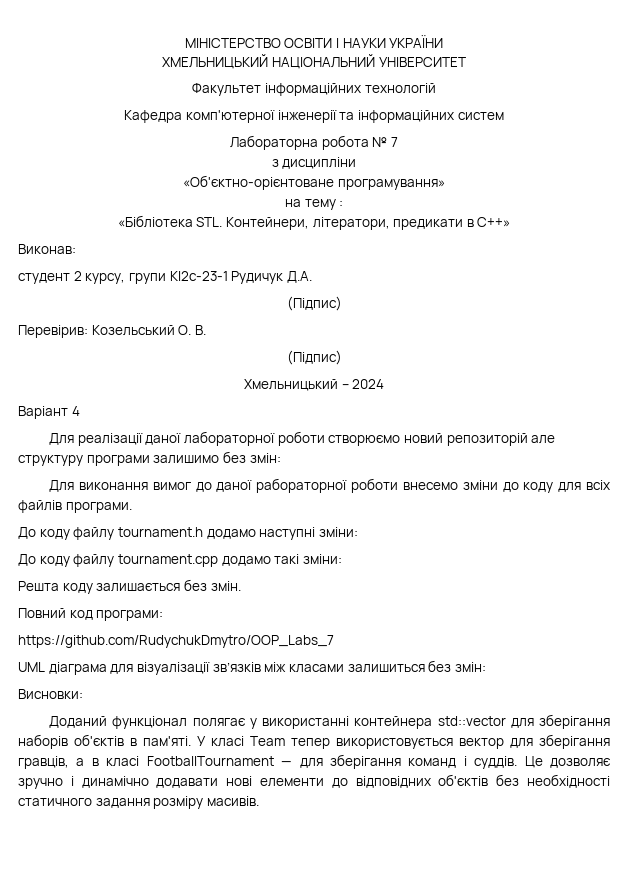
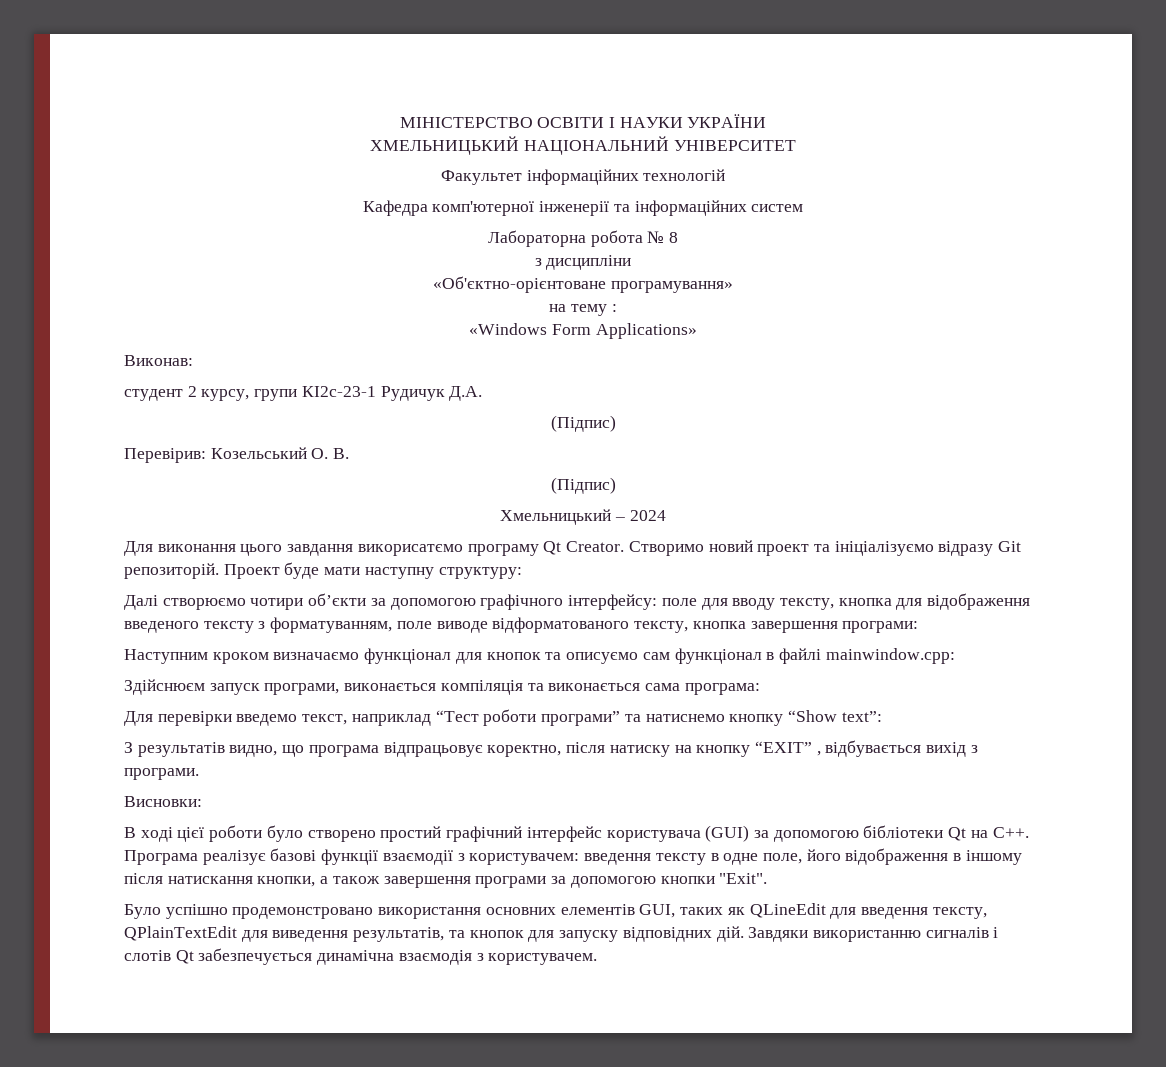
[390,137,398,147] 7 -> [669,232,679,243] 8
[117,215,511,230] «Бібліотека STL. Контейнери, літератори, предикати в С++» -> [469,323,697,339] «Windows Form Applications»
[18,406,80,419] [49,431,556,446] [18,451,281,466] [49,478,611,493] [18,500,132,513] [18,527,358,540] [18,554,342,567] [18,579,241,594] [18,608,164,621] [18,635,334,648] [18,660,486,675] [18,689,83,699] [49,714,610,729] [18,734,610,749] [18,754,612,769] [18,774,611,789] [18,796,259,809] Варіант 4 // Для реалізації даної лабораторної роботи створюємо новий репозиторій але структуру програми залишимо без змін: // Для виконання вимог до даної рабораторної роботи внесемо зміни до коду для всіх файлів програми. // До коду файлу tournament.h додамо наступні зміни: // До коду файлу tournament.cpp додамо такі зміни: // Решта коду залишається без змін. // Повний код програми: // https://github.com/RudychukDmytro/OOP_Labs_7 // UML діаграма для візуалізації зв’язків між класами залишиться без змін: // Висновки: // Доданий функціонал полягає у використанні контейнера std::vector для зберігання наборів об'єктів в пам'яті. У класі Team тепер використовується вектор для зберігання гравців, а в класі FootballTournament — для зберігання команд і суддів. Це дозволяє зручно і динамічно додавати нові елементи до відповідних об'єктів без необхідності статичного задання розміру масивів. -> [124,540,1022,556] [124,562,522,579] [124,593,1031,610] [124,617,919,633] [124,648,955,664] [124,679,760,695] [124,709,882,726] [124,740,978,757] [124,768,199,780] [124,796,202,807] [124,825,1029,842] [124,848,1022,865] [124,873,768,888] [124,903,987,919] [124,926,999,942] [124,948,598,965] Для виконання цього завдання викорисатємо програму Qt Creator. Створимо новий проект та ініціалізуємо відразу Git репозиторій. Проект буде мати наступну структуру: // Далі створюємо чотири об’єкти за допомогою графічного інтерфейсу: поле для вводу тексту, кнопка для відображення введеного тексту з форматуванням, поле виводе відформатованого тексту, кнопка завершення програми: // Наступним кроком визначаємо функціонал для кнопок та описуємо сам функціонал в файлі mainwindow.cpp: // Здійснюєм запуск програми, виконається компіляція та виконається сама програма: // Для перевірки введемо текст, наприклад “Тест роботи програми” та натиснемо кнопку “Show text”: // З результатів видно, що програма відпрацьовує коректно, після натиску на кнопку “EXIT” , відбувається вихід з програми. // Висновки: // В ході цієї роботи було створено простий графічний інтерфейс користувача (GUI) за допомогою бібліотеки Qt на C++. Програма реалізує базові функції взаємодії з користувачем: введення тексту в одне поле, його відображення в іншому після натискання кнопки, а також завершення програми за допомогою кнопки "Exit". // Було успішно продемонстровано використання основних елементів GUI, таких як QLineEdit для введення тексту, QPlainTextEdit для виведення результатів, та кнопок для запуску відповідних дій. Завдяки використанню сигналів і слотів Qt забезпечується динамічна взаємодія з користувачем.

